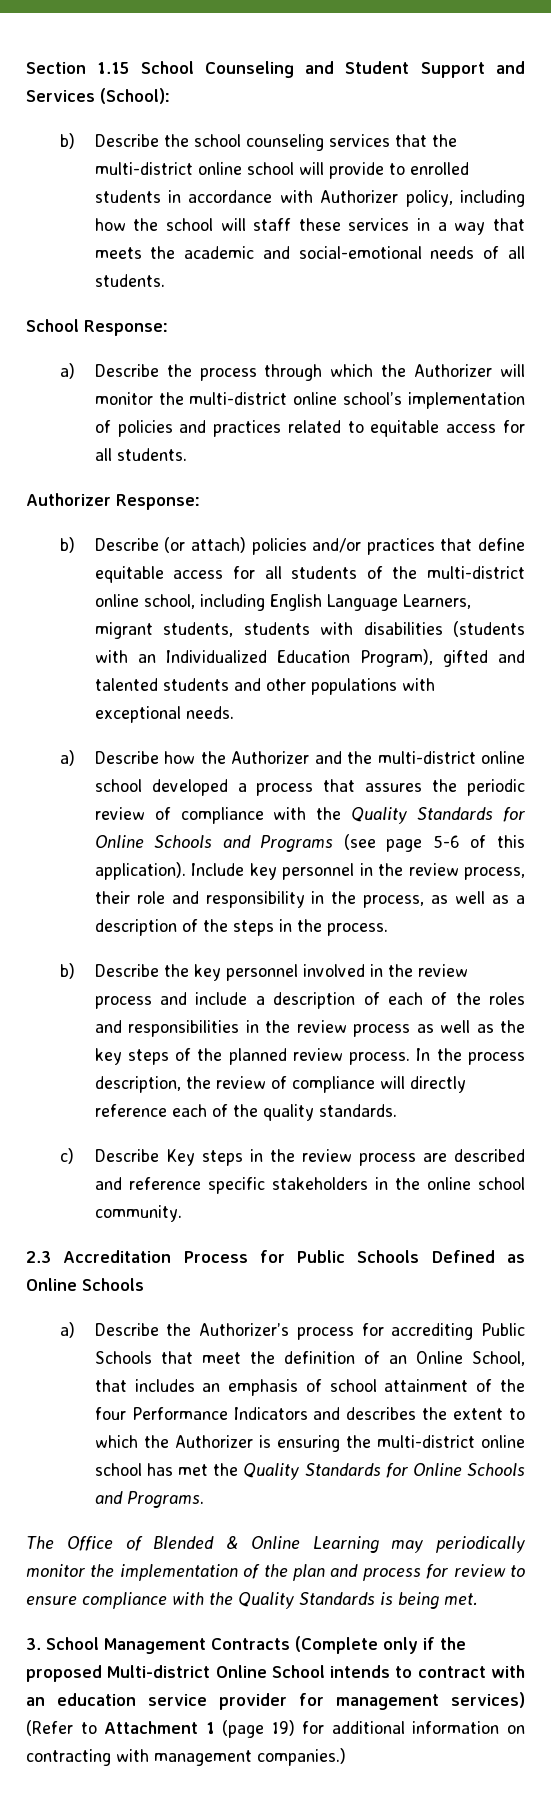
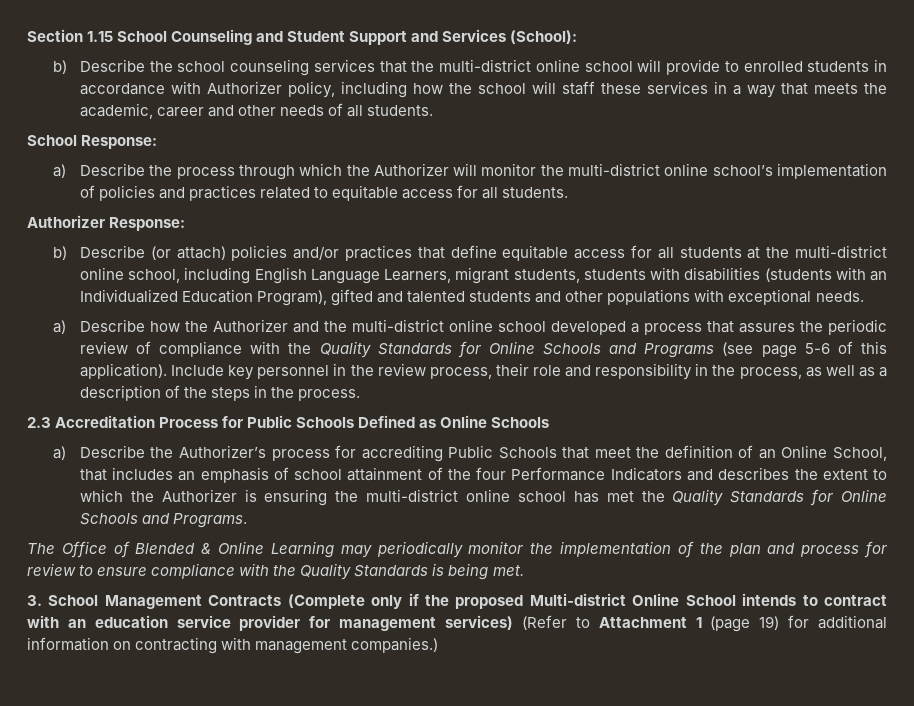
[184,246,422,259] academic and social-emotional -> [79,103,277,119] academic, career and other
[366,566,383,579] of -> [747,247,761,259] at
[60,963,468,981] [94,992,525,1009] [94,1020,525,1037] [94,1048,525,1065] [94,1076,466,1093] [94,1104,397,1121] [60,1148,526,1166] [94,1177,525,1194] [94,1205,182,1222] // b) Describe the key personnel involved in the review process and include a description of each of the roles and responsibilities in the review process as well as the key steps of the planned review process. In the process description, the review of compliance will directly reference each of the quality standards. // c) Describe Key steps in the review process are described and reference specific stakeholders in the online school community. -> (361, 395) none

